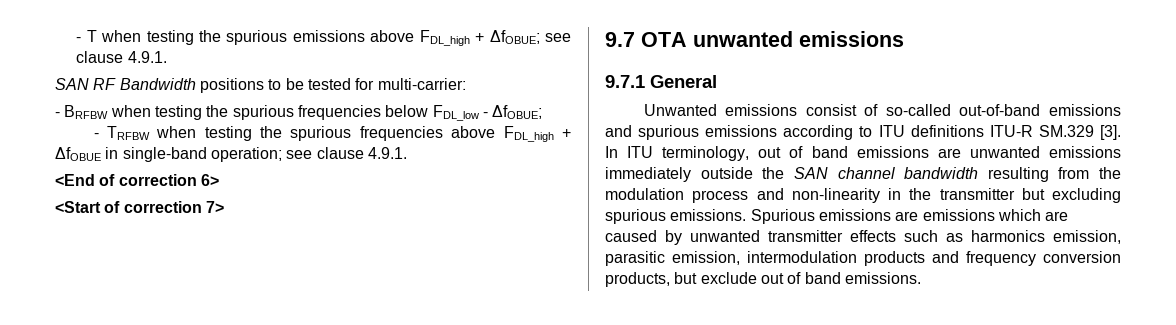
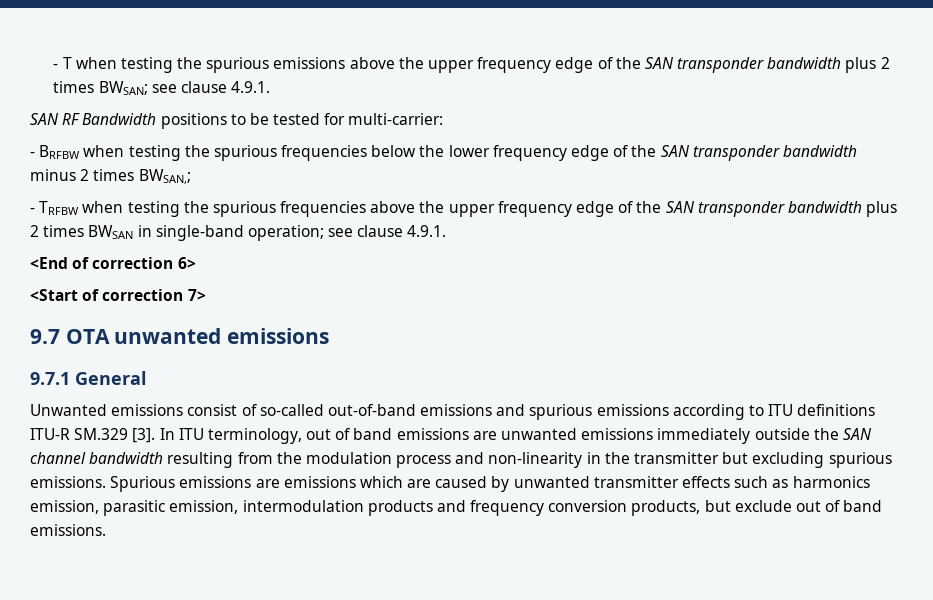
[419,30,540,46] FDL_high + ΔfOBUE; -> [398,57,890,73] [53,81,148,95] the upper frequency edge of the SAN transponder bandwidth plus 2 times BWSAN;
[432,105,543,121] FDL_low - ΔfOBUE; -> [419,145,857,161] [30,169,191,184] the lower frequency edge of the SAN transponder bandwidth minus 2 times BWSAN,;
[503,126,571,142] [55,147,101,161] FDL_high + ΔfOBUE -> [419,201,898,217] [30,225,134,239] the upper frequency edge of the SAN transponder bandwidth plus 2 times BWSAN

